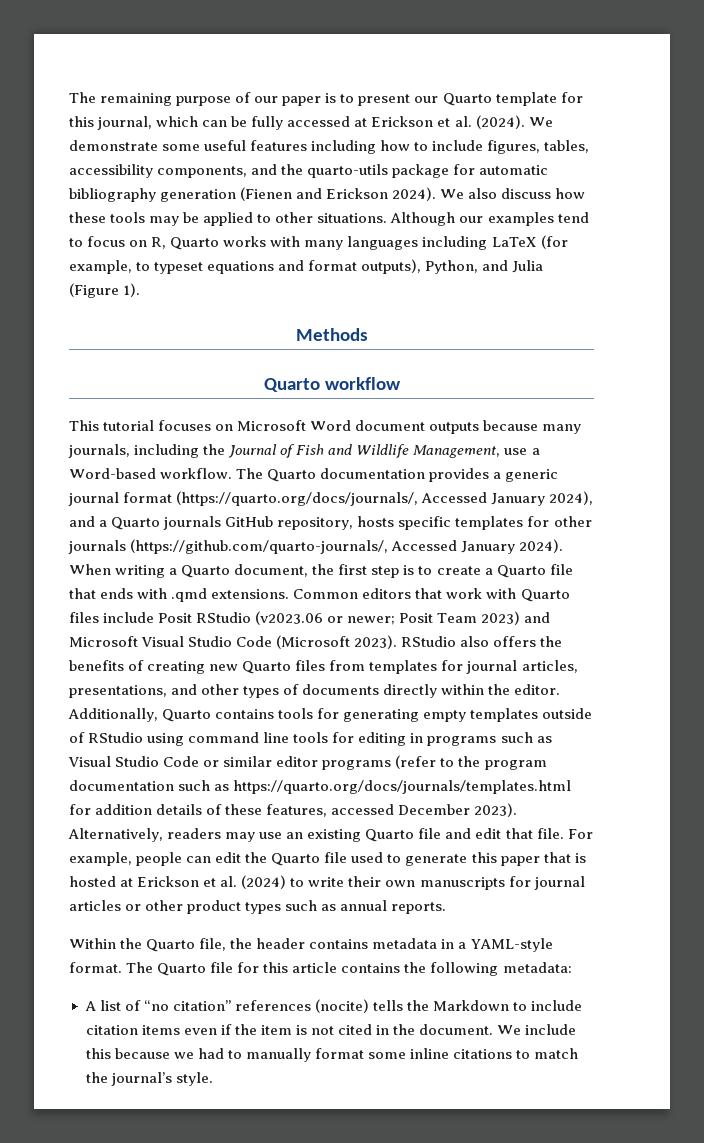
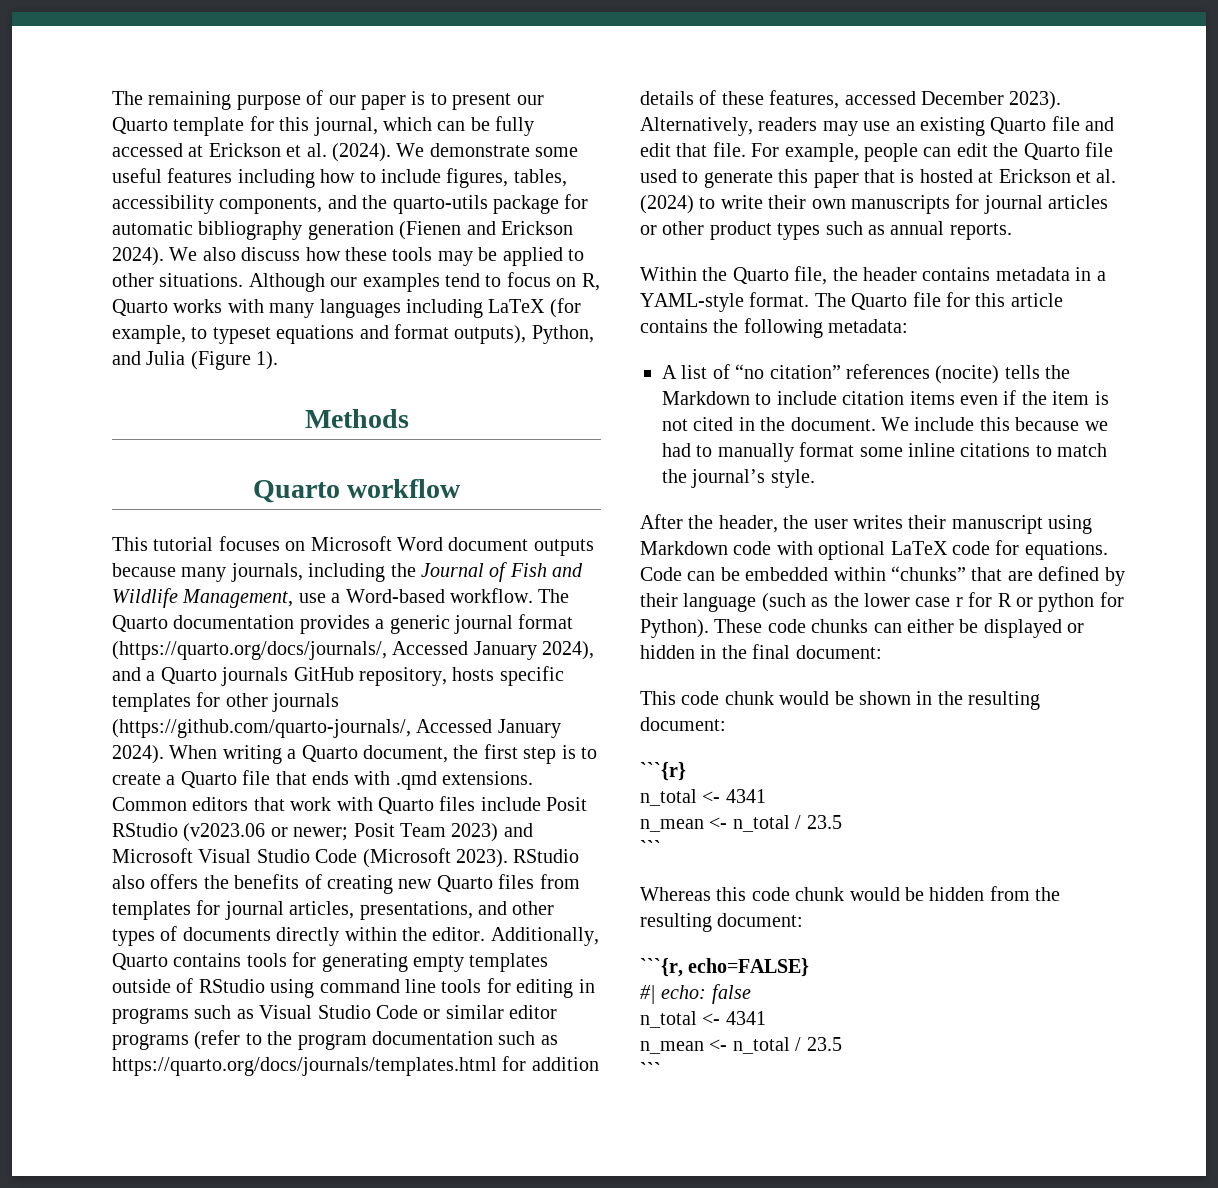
(213, 1079) none -> [640,514,1093,534] [640,540,1108,560] [640,566,1125,586] [640,592,1124,612] [640,619,1085,638] [640,644,882,659] [640,691,1041,710] [640,717,726,731] [640,762,686,781] [640,789,766,806] [640,815,842,832] [640,840,661,855] [640,886,1061,901] [640,913,804,932] [640,958,810,977] [640,984,751,1004] [640,1011,766,1028] [640,1037,842,1054] [640,1062,661,1077] // After the header, the user writes their manuscript using Markdown code with optional LaTeX code for equations. Code can be embedded within “chunks” that are defined by their language (such as the lower case r for R or python for Python). These code chunks can either be displayed or hidden in the final document: // This code chunk would be shown in the resulting document: // ```{r} // n_total <- 4341 // n_mean <- n_total / 23.5 // ``` // Whereas this code chunk would be hidden from the resulting document: // ```{r, echo=FALSE} // #| echo: false // n_total <- 4341 // n_mean <- n_total / 23.5 // ```

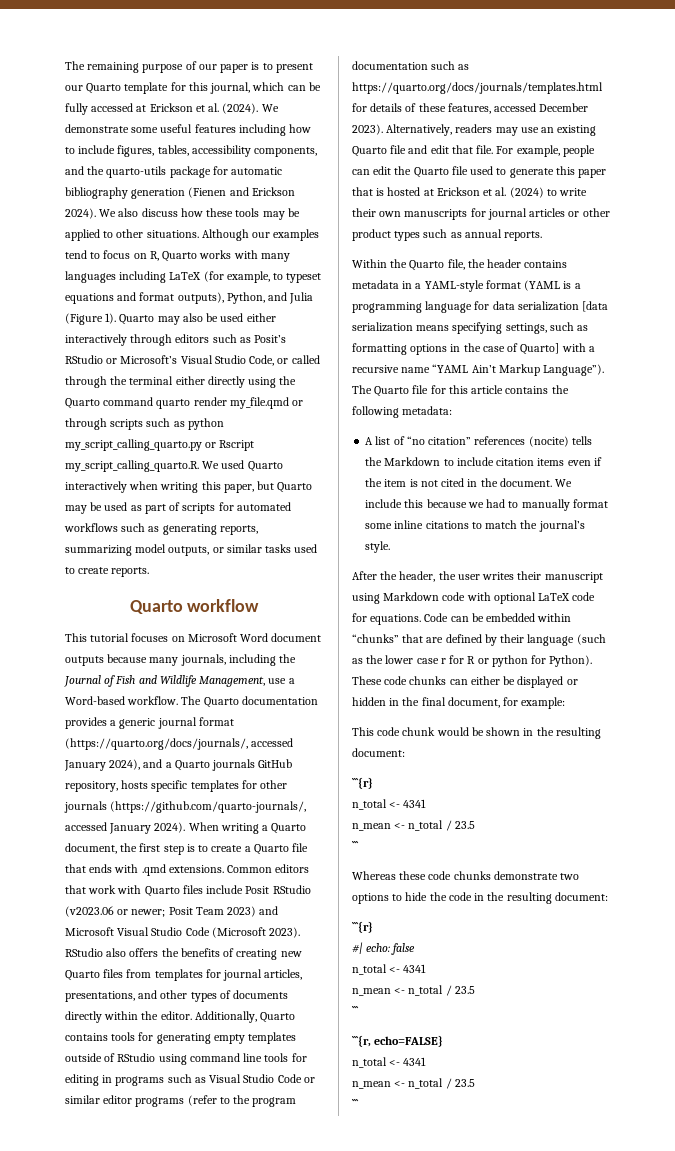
[304,409,409,428] // Methods -> [119,313,276,325] [65,334,287,346] [65,355,320,366] [65,376,297,388] [65,397,304,409] [65,418,224,430] [65,439,255,451] [65,460,283,472] [65,481,313,493] [65,502,291,514] [64,523,258,535] [65,544,318,556] [65,567,150,577] Quarto may also be used either interactively through editors such as Posit’s RStudio or Microsoft’s Visual Studio Code, or called through the terminal either directly using the Quarto command quarto render my_file.qmd or through scripts such as python my_script_calling_quarto.py or Rscript my_script_calling_quarto.R. We used Quarto interactively when writing this paper, but Quarto may be used as part of scripts for automated workflows such as generating reports, summarizing model outputs, or similar tasks used to create reports.
[392,641,469,655] Accessed -> [251,738,294,747] accessed
[416,719,493,733] Accessed -> [65,822,107,831] accessed
[531,1057,599,1071] addition -> (367, 107) none
[749,292,810,307] format. -> [485,280,581,291] [352,301,609,313] [352,322,589,334] [352,343,595,355] [352,364,605,376] format (YAML is a programming language for data serialization [data serialization means specifying settings, such as formatting options in the case of Quarto] with a recursive name “YAML Ain’t Markup Language”).
[795,645,882,659] document: -> [447,697,566,709] document, for example:
[716,886,1061,901] [640,913,804,932] [640,958,810,977] this code chunk would be hidden from the resulting document: // ```{r, echo=FALSE} -> [399,871,580,880] [352,892,608,904] [352,921,373,933] these code chunks demonstrate two options to hide the code in the resulting document: // ```{r}
(661, 1069) none -> [352,1035,444,1047] [352,1057,427,1068] [352,1078,475,1089] [352,1099,359,1108] // ```{r, echo=FALSE} // n_total <- 4341 // n_mean <- n_total / 23.5 // ```

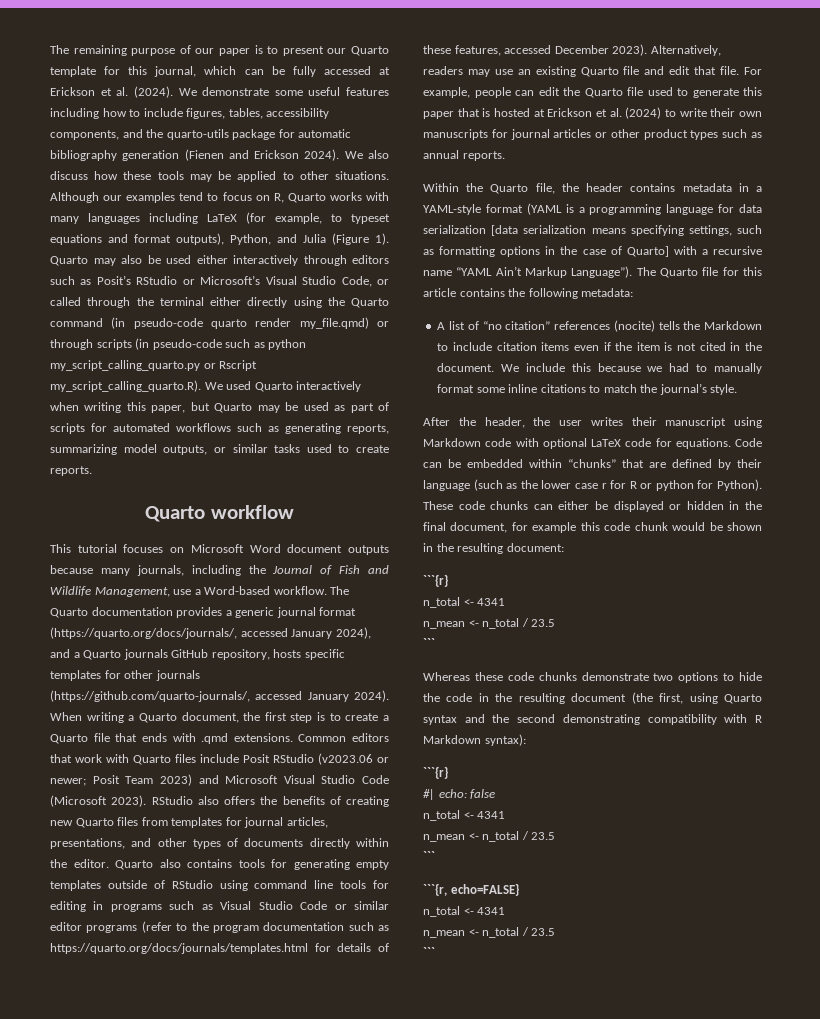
(154, 401) none -> [111,317,203,329] (in pseudo-code
[229,397,289,409] my_file.qmd -> [299,317,369,329] my_file.qmd)
(144, 424) none -> [135,338,222,350] (in pseudo-code
[65,460,199,472] my_script_calling_quarto.R. -> [50,380,201,392] my_script_calling_quarto.R).
[194,1011,296,1023] Additionally, Quarto -> [115,859,181,870] Quarto also
[521,697,566,709] [352,727,374,736] example: // This -> [532,522,600,533] example this
[554,892,608,901] document: -> [571,692,762,704] [423,714,762,725] [423,734,526,746] document (the first, using Quarto syntax and the second demonstrating compatibility with R Markdown syntax):

